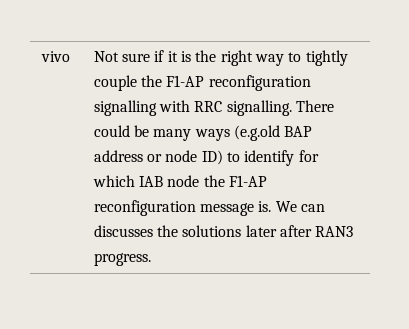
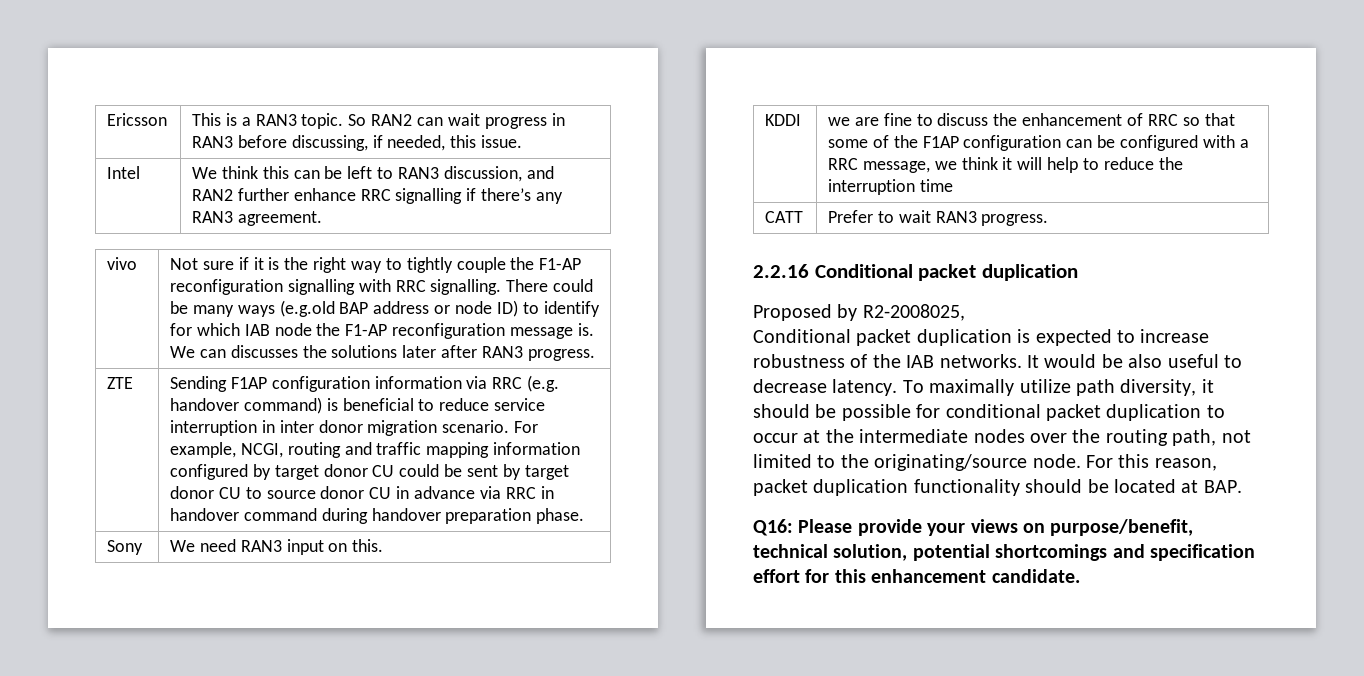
(40, 56) none -> [107,113,168,126] [192,113,565,129] [192,135,523,151] [107,166,141,179] [192,166,554,182] [192,188,564,204] [192,211,322,226] Ericsson | This is a RAN3 topic. So RAN2 can wait progress in RAN3 before discussing, if needed, this issue. // Intel | We think this can be left to RAN3 discussion, and RAN2 further enhance RRC signalling if there’s any RAN3 agreement. //
(151, 259) none -> [107,377,134,389] [170,375,560,392] [170,397,546,414] [170,420,539,436] [170,442,581,458] [170,464,569,480] [170,486,554,499] [170,508,585,524] [107,540,144,555] [170,539,384,555] [765,114,802,126] [828,113,1235,126] [828,135,1249,151] [828,157,1183,173] [828,179,953,195] [765,211,804,223] [828,210,1049,226] [753,264,1079,281] [753,304,965,321] [753,329,1210,346] [753,354,1242,368] [753,379,1214,396] [753,404,1225,421] [753,429,1251,446] [753,454,1217,471] [753,479,1242,496] [753,519,1194,536] [753,544,1255,561] [753,569,1080,583] // ZTE | Sending F1AP configuration information via RRC (e.g. handover command) is beneficial to reduce service interruption in inter donor migration scenario. For example, NCGI, routing and traffic mapping information configured by target donor CU could be sent by target donor CU to source donor CU in advance via RRC in handover command during handover preparation phase. // Sony | We need RAN3 input on this. // KDDI | we are fine to discuss the enhancement of RRC so that some of the F1AP configuration can be configured with a RRC message, we think it will help to reduce the interruption time // CATT | Prefer to wait RAN3 progress. // 2.2.16 Conditional packet duplication // Proposed by R2-2008025, // Conditional packet duplication is expected to increase robustness of the IAB networks. It would be also useful to decrease latency. To maximally utilize path diversity, it should be possible for conditional packet duplication to occur at the intermediate nodes over the routing path, not limited to the originating/source node. For this reason, packet duplication functionality should be located at BAP. // Q16: Please provide your views on purpose/benefit, technical solution, potential shortcomings and specification effort for this enhancement candidate.

